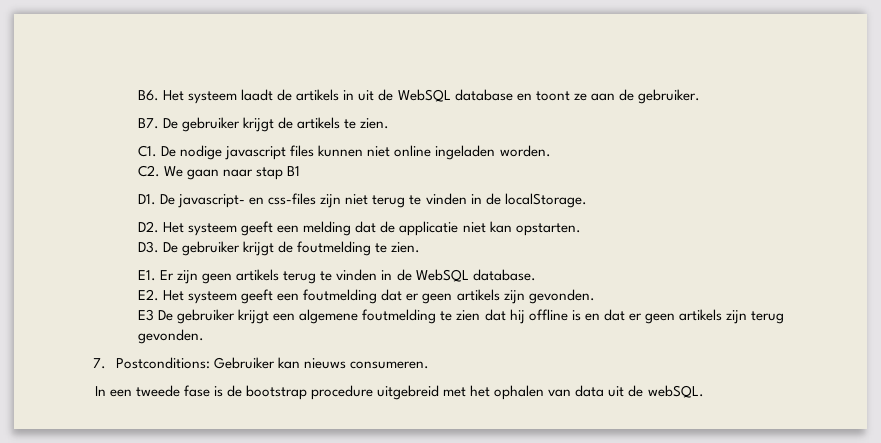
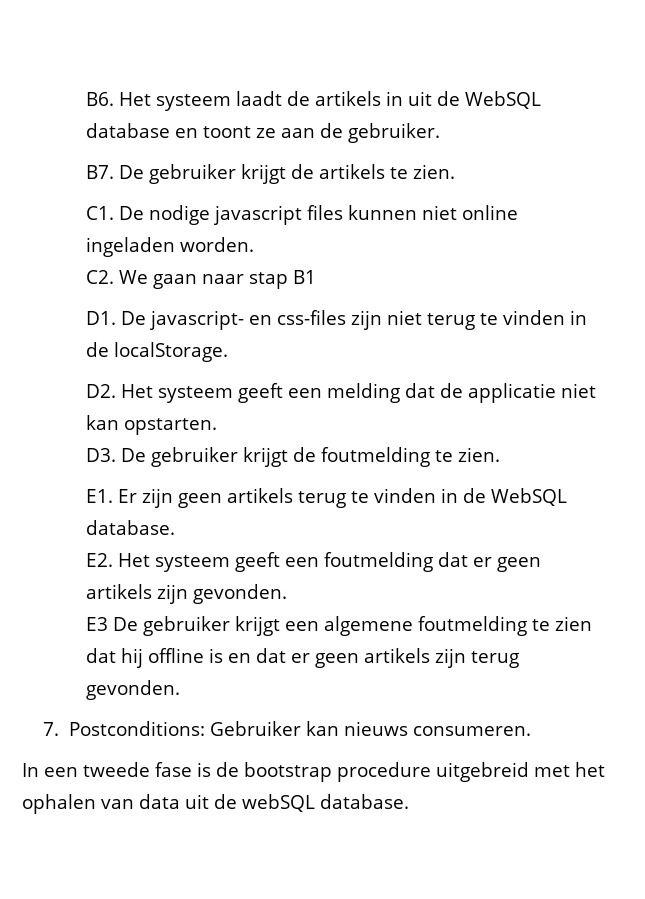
[647,385,704,398] webSQL. -> [242,794,409,812] webSQL database.

